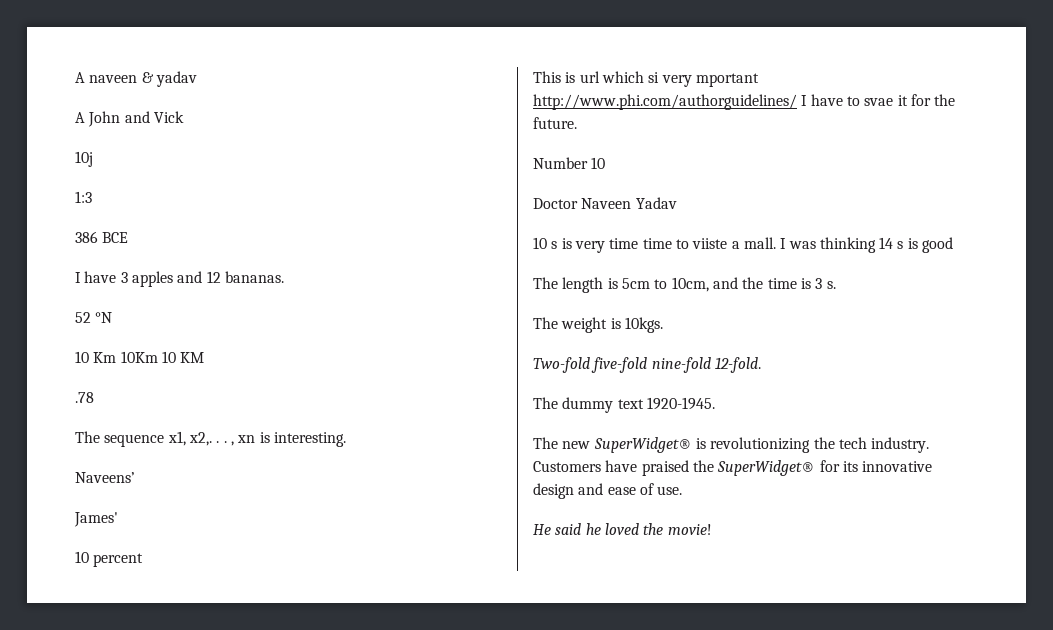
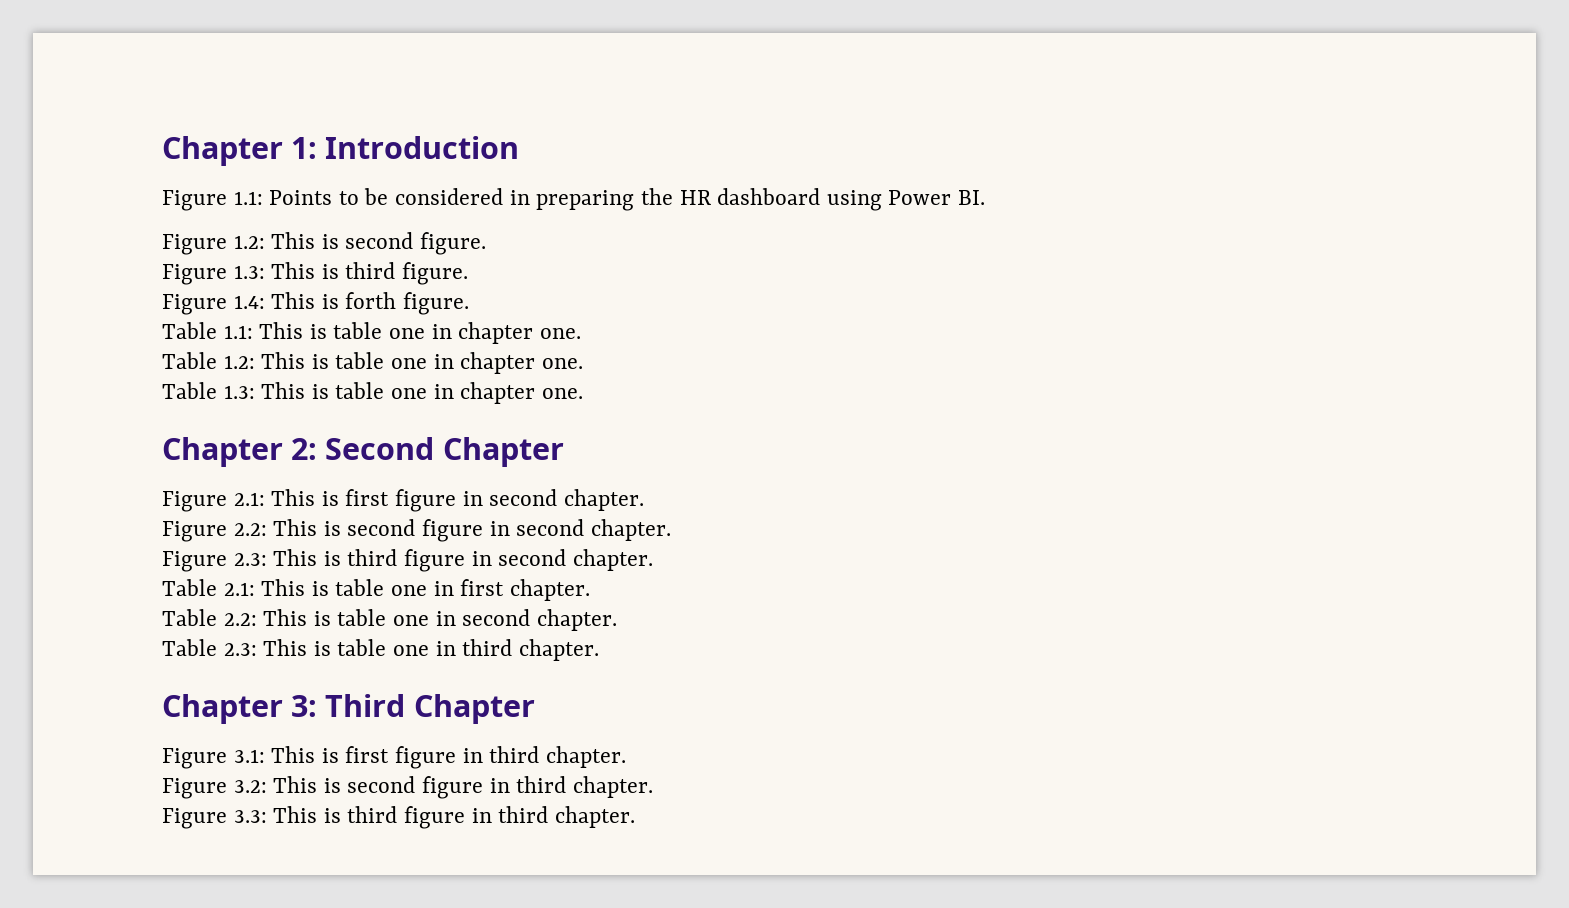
[75,71,197,87] [75,111,184,127] [75,151,93,167] [75,191,92,203] [75,231,129,243] [75,271,284,287] [75,312,113,323] [75,351,205,363] [75,392,94,403] [75,431,346,447] [75,472,135,483] [74,512,118,527] [75,551,144,567] [533,71,759,87] [533,94,956,110] [533,117,577,129] [533,157,606,169] [533,197,677,209] [533,237,954,253] [533,277,836,293] [533,317,663,333] [533,357,761,373] [533,397,715,413] [533,437,930,453] [533,460,933,476] [533,483,683,499] [533,523,712,535] A naveen & yadav // A John and Vick // 10j // 1:3 // 386 BCE // I have 3 apples and 12 bananas. // 52 °N // 10 Km 10Km 10 KM // .78 // The sequence x1, x2,. . . , xn is interesting. // Naveens’ // James' // 10 percent // This is url which si very mportant http://www.phi.com/authorguidelines/ I have to svae it for the future. // Number 10 // Doctor Naveen Yadav // 10 s is very time time to viiste a mall. I was thinking 14 s is good // The length is 5cm to 10cm, and the time is 3 s. // The weight is 10kgs. // Two-fold five-fold nine-fold 12-fold. // The dummy text 1920-1945. // The new SuperWidget® is revolutionizing the tech industry. Customers have praised the SuperWidget® for its innovative design and ease of use. // He said he loved the movie! -> [162,136,520,166] [162,188,985,211] [162,232,487,255] [162,262,469,285] [162,292,470,315] [162,322,581,344] [162,352,583,374] [162,382,583,404] [162,437,564,467] [162,489,644,512] [162,519,671,542] [162,549,653,572] [162,579,590,601] [162,609,617,631] [162,639,599,661] [162,694,535,724] [162,746,626,769] [162,776,653,799] [162,806,635,829] Chapter 1: Introduction // Figure 1.1: Points to be considered in preparing the HR dashboard using Power BI. // Figure 1.2: This is second figure. // Figure 1.3: This is third figure. // Figure 1.4: This is forth figure. // Table 1.1: This is table one in chapter one. // Table 1.2: This is table one in chapter one. // Table 1.3: This is table one in chapter one. // Chapter 2: Second Chapter // Figure 2.1: This is first figure in second chapter. // Figure 2.2: This is second figure in second chapter. // Figure 2.3: This is third figure in second chapter. // Table 2.1: This is table one in first chapter. // Table 2.2: This is table one in second chapter. // Table 2.3: This is table one in third chapter. // Chapter 3: Third Chapter // Figure 3.1: This is first figure in third chapter. // Figure 3.2: This is second figure in third chapter. // Figure 3.3: This is third figure in third chapter.

